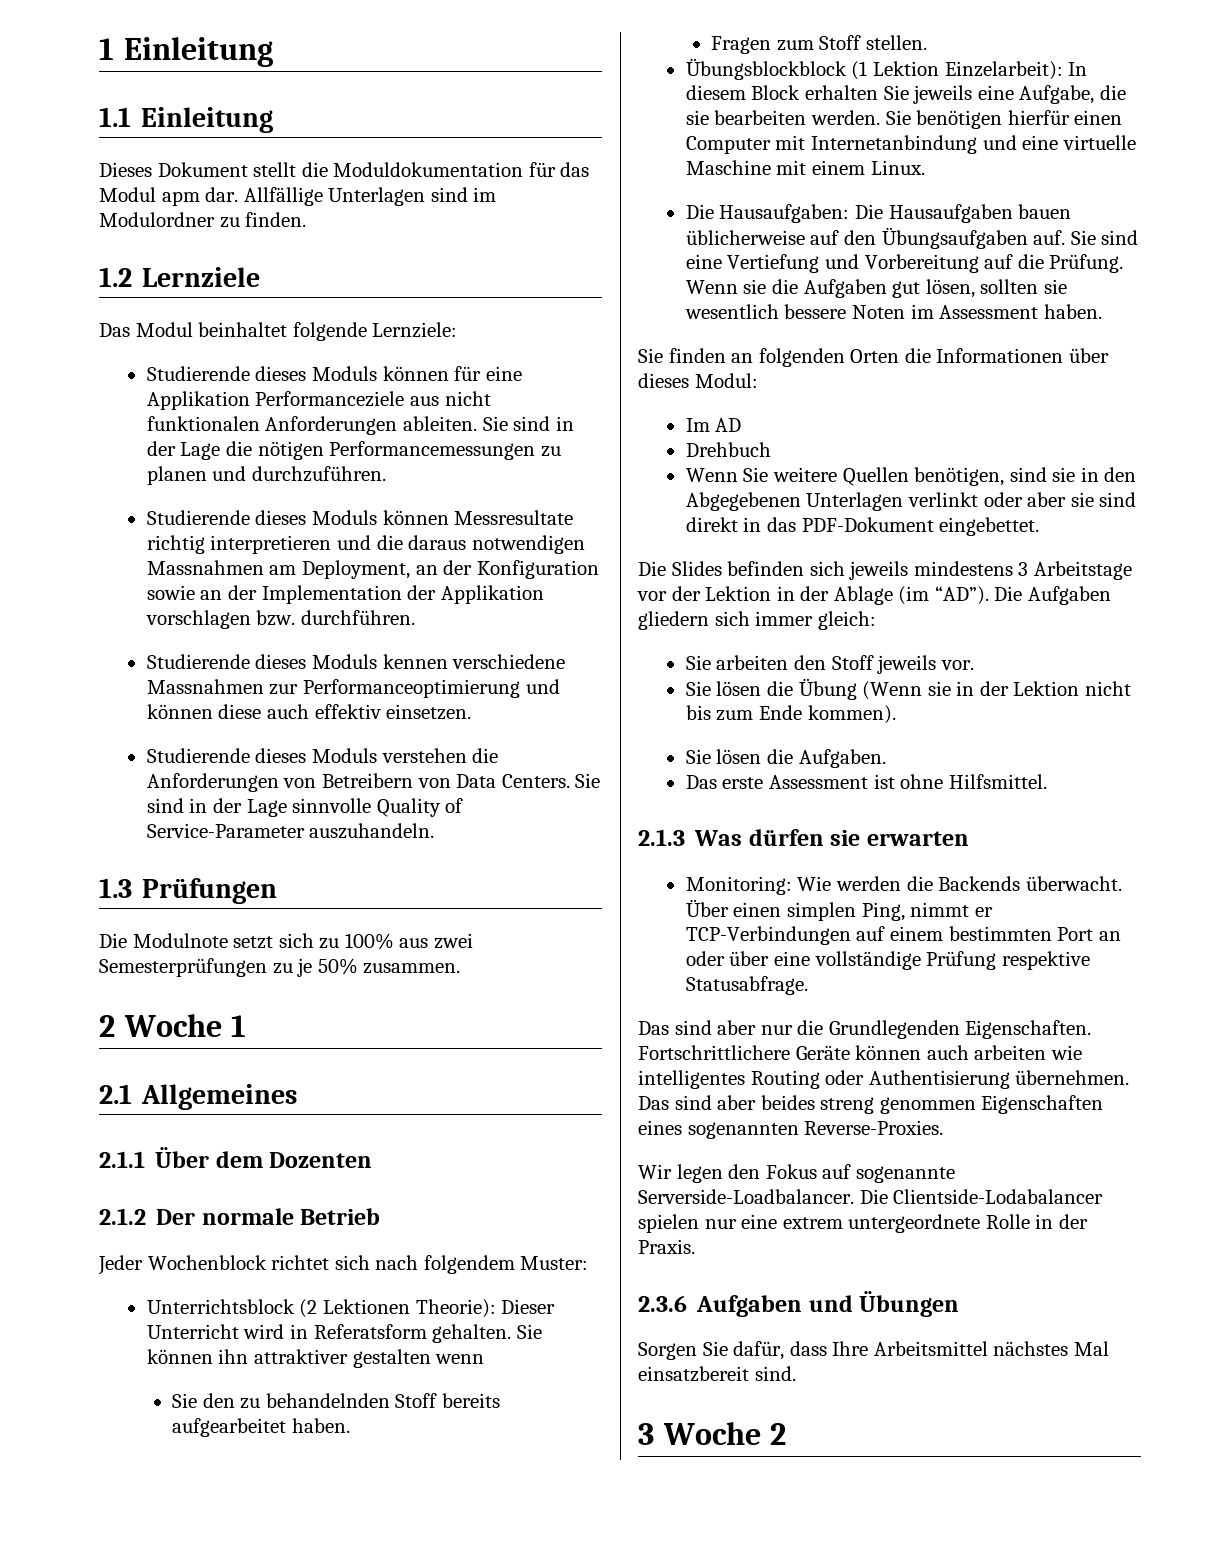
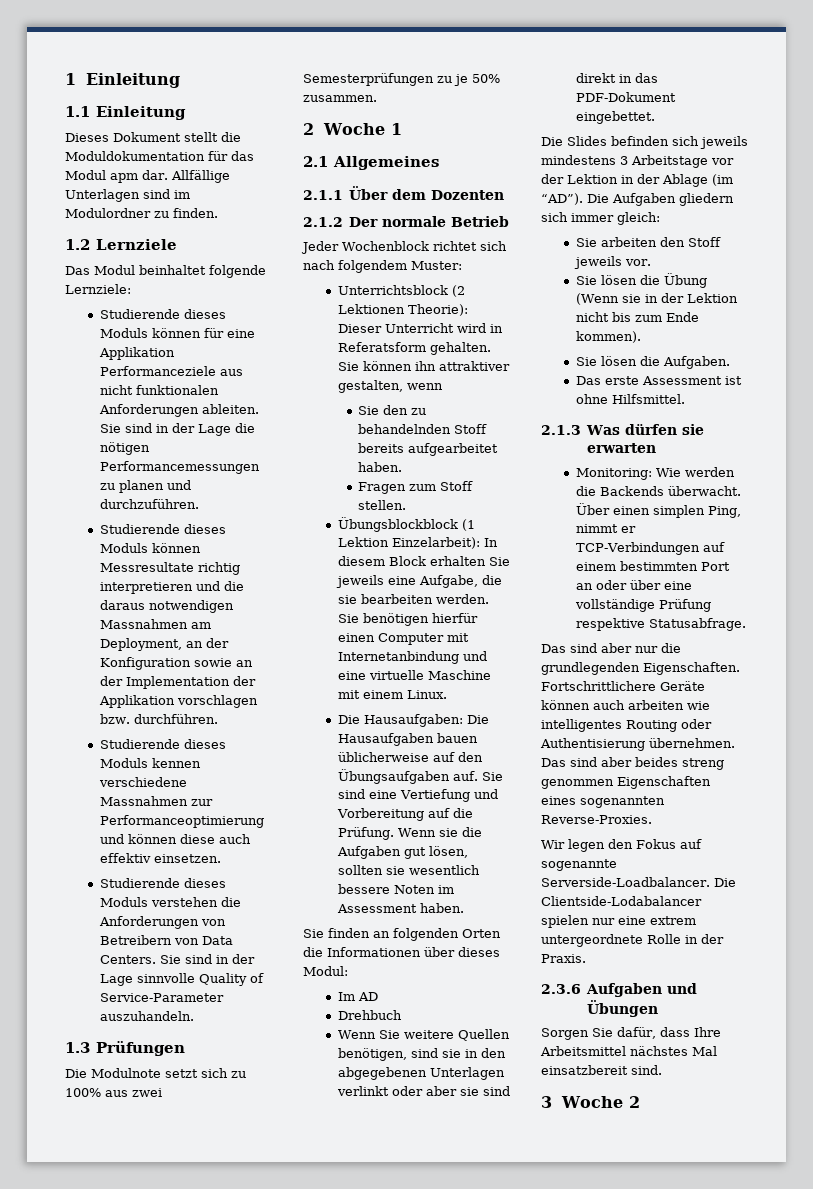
[352,1349,431,1368] gestalten -> [337,380,403,393] gestalten,
[685,492,801,511] Abgegebenen -> [337,1067,427,1080] abgegebenen
[828,1020,960,1039] Grundlegenden -> [541,662,640,675] grundlegenden

